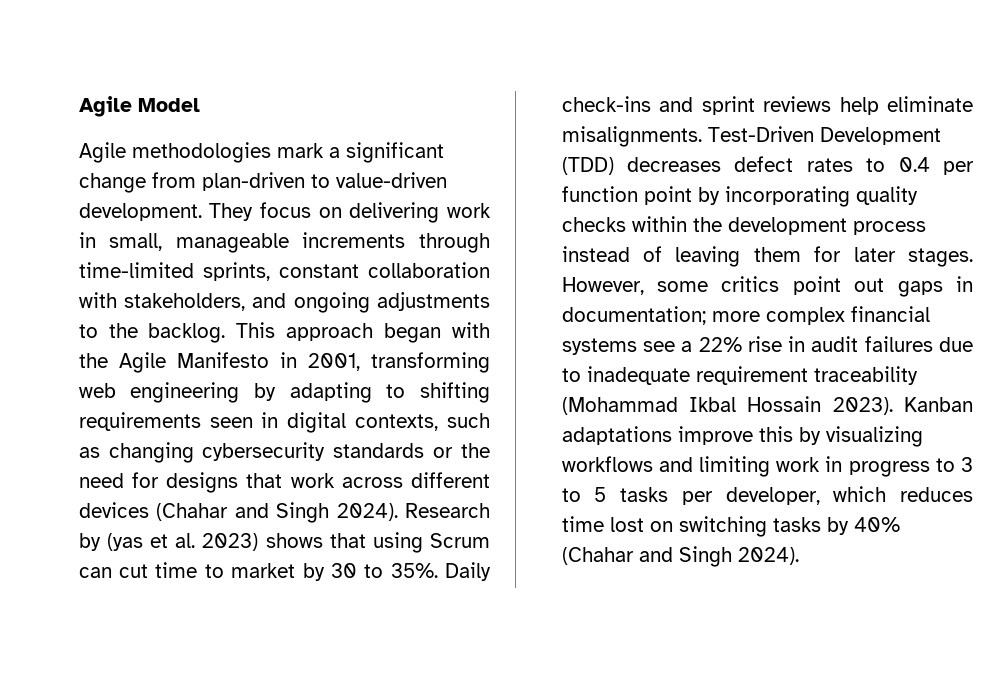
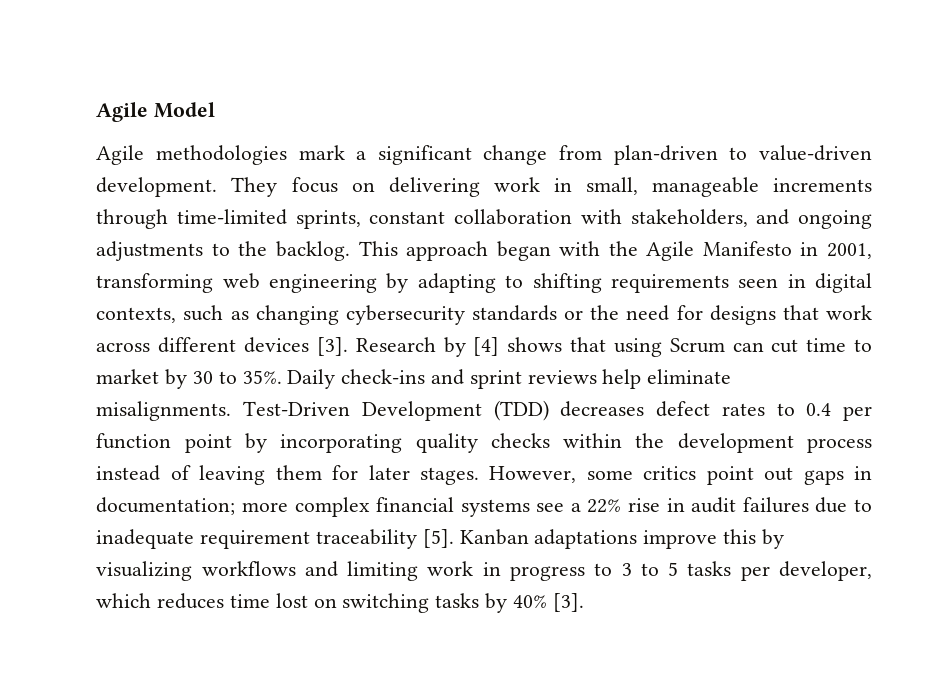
[156,502,491,523] [78,533,259,551] (Chahar and Singh 2024). Research by (yas et al. 2023) -> [316,337,500,357] [3]. Research by [4]
[561,396,893,415] (Mohammad Ikbal Hossain 2023). -> [422,529,454,548] [5].
[561,546,799,567] (Chahar and Singh 2024). -> [552,593,584,612] [3].

